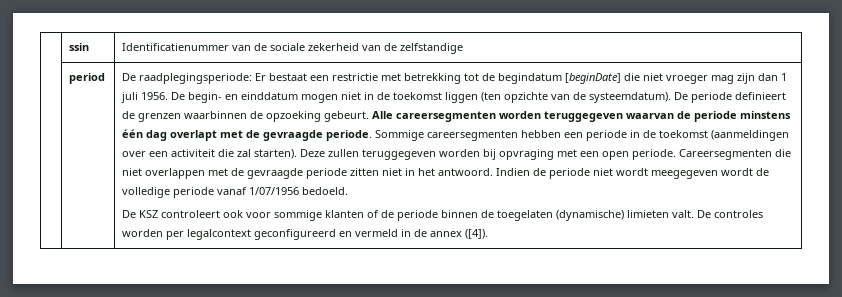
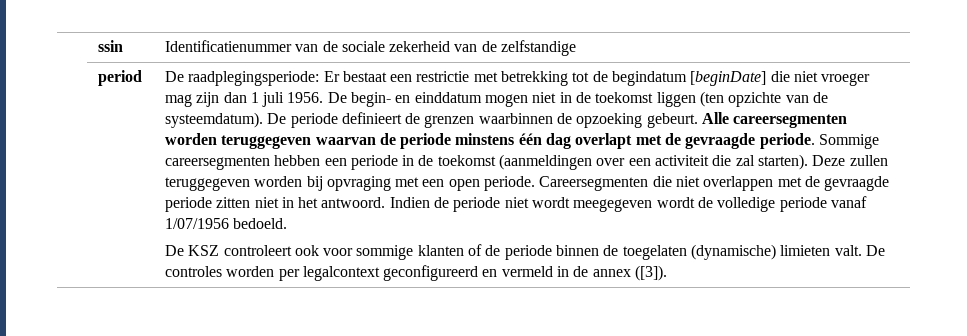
[465,229,489,239] ([4]). -> [635,265,668,281] ([3]).

